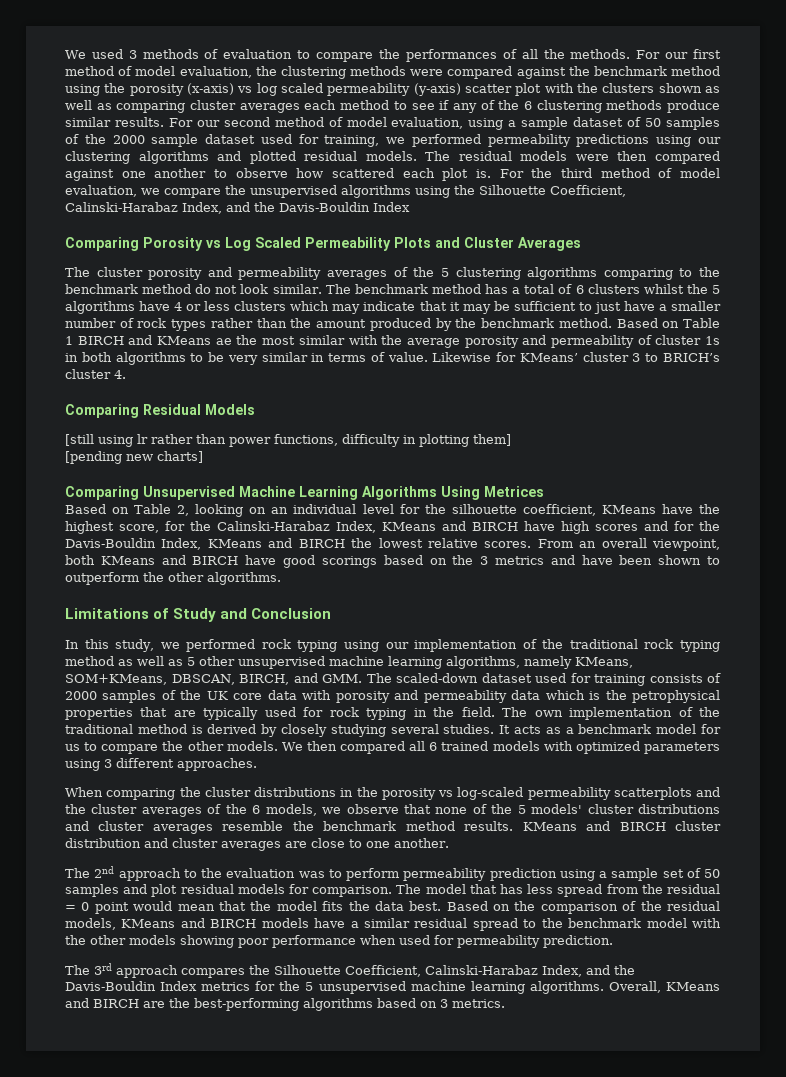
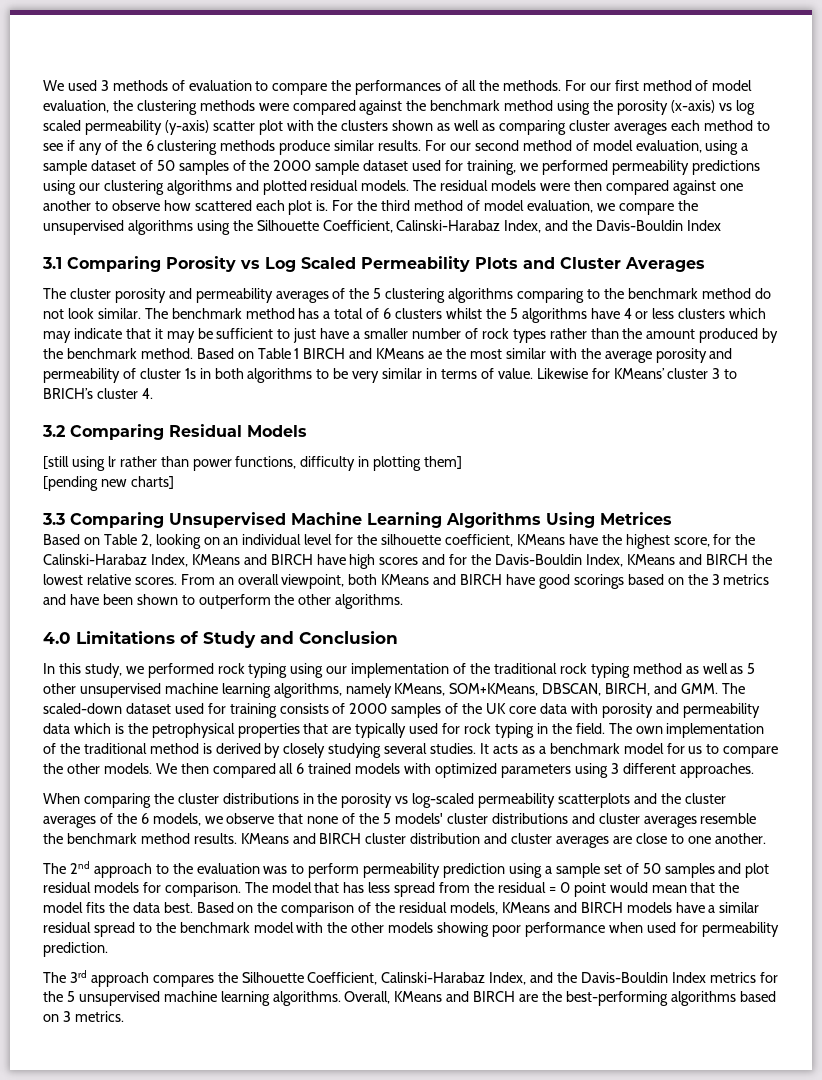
(410, 207) none -> [42,257,62,269] 3.1
(126, 374) none -> [42,425,65,437] 3.2
(203, 457) none -> [42,513,65,525] 3.3
(281, 578) none -> [43,632,71,644] 4.0

